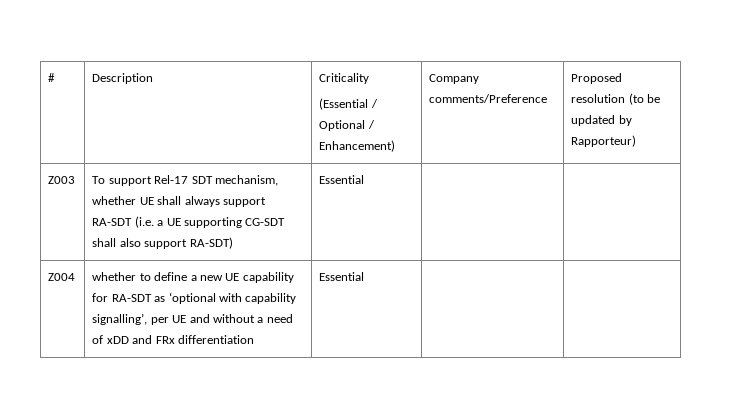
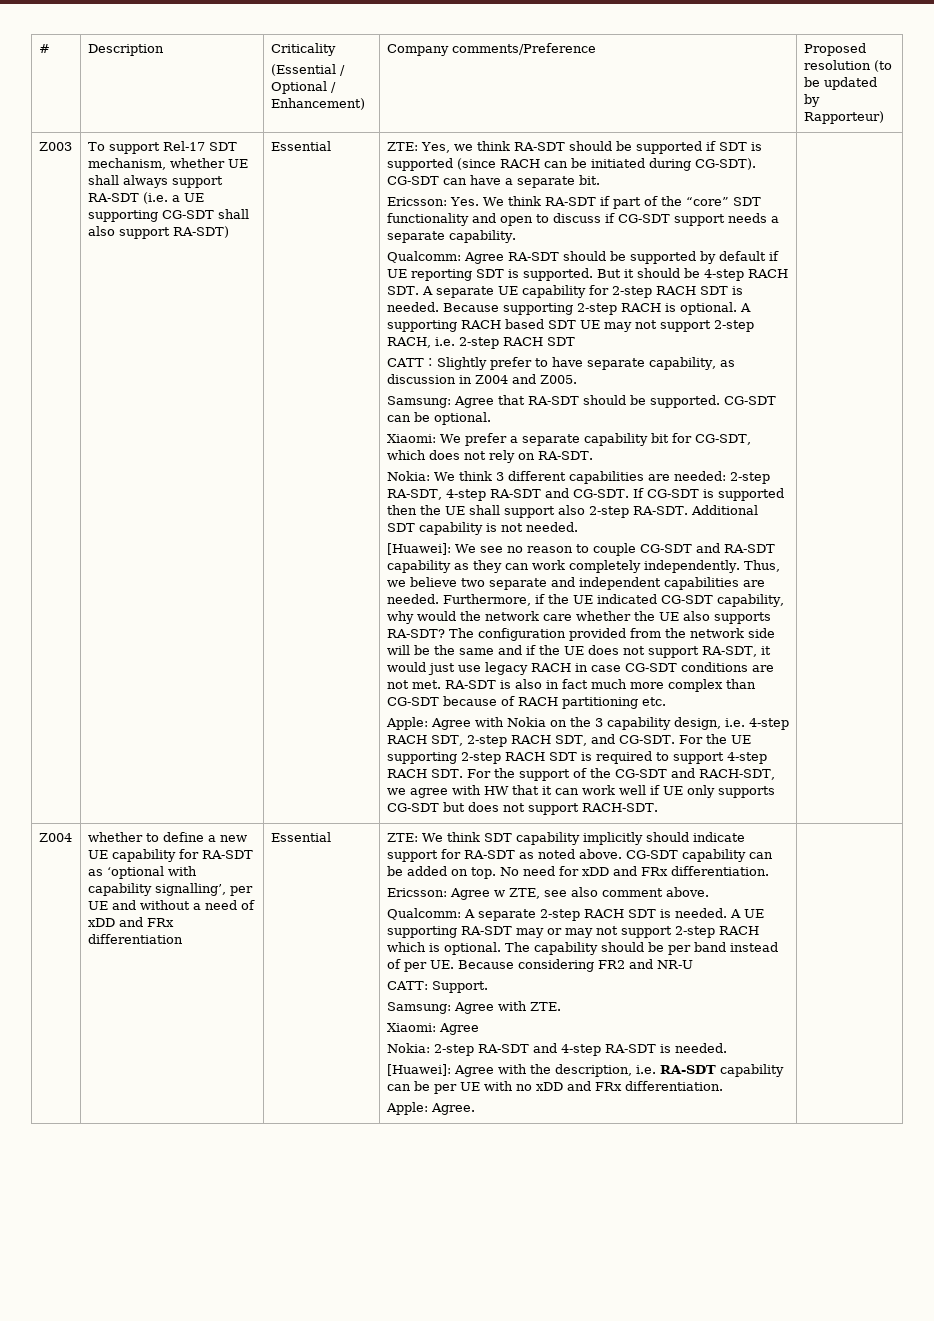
(365, 179) none -> [386,141,762,154] [386,158,756,171] [386,175,600,188] [386,196,761,209] [386,213,779,226] [386,230,516,243] [386,251,779,264] [386,268,788,281] [386,285,743,298] [386,302,751,315] [386,319,754,332] [386,337,575,349] [386,357,735,370] [386,374,577,384] [386,395,776,408] [386,412,491,425] [386,433,751,446] [386,450,593,463] [386,471,770,484] [386,488,784,501] [386,505,758,518] [386,522,578,535] [386,543,775,556] [386,560,780,573] [386,577,765,590] [386,594,784,607] [386,611,771,624] [386,628,775,641] [386,645,771,658] [386,662,774,675] [386,679,756,692] [386,696,666,709] [385,717,789,730] [386,734,751,747] [386,751,767,764] [386,768,775,781] [386,785,775,798] [386,802,658,815] ZTE: Yes, we think RA-SDT should be supported if SDT is supported (since RACH can be initiated during CG-SDT). CG-SDT can have a separate bit. // Ericsson: Yes. We think RA-SDT if part of the “core” SDT functionality and open to discuss if CG-SDT support needs a separate capability. // Qualcomm: Agree RA-SDT should be supported by default if UE reporting SDT is supported. But it should be 4-step RACH SDT. A separate UE capability for 2-step RACH SDT is needed. Because supporting 2-step RACH is optional. A supporting RACH based SDT UE may not support 2-step RACH, i.e. 2-step RACH SDT // CATT：Slightly prefer to have separate capability, as discussion in Z004 and Z005. // Samsung: Agree that RA-SDT should be supported. CG-SDT can be optional. // Xiaomi: We prefer a separate capability bit for CG-SDT, which does not rely on RA-SDT. // Nokia: We think 3 different capabilities are needed: 2-step RA-SDT, 4-step RA-SDT and CG-SDT. If CG-SDT is supported then the UE shall support also 2-step RA-SDT. Additional SDT capability is not needed. // [Huawei]: We see no reason to couple CG-SDT and RA-SDT capability as they can work completely independently. Thus, we believe two separate and independent capabilities are needed. Furthermore, if the UE indicated CG-SDT capability, why would the network care whether the UE also supports RA-SDT? The configuration provided from the network side will be the same and if the UE does not support RA-SDT, it would just use legacy RACH in case CG-SDT conditions are not met. RA-SDT is also in fact much more complex than CG-SDT because of RACH partitioning etc. // Apple: Agree with Nokia on the 3 capability design, i.e. 4-step RACH SDT, 2-step RACH SDT, and CG-SDT. For the UE supporting 2-step RACH SDT is required to support 4-step RACH SDT. For the support of the CG-SDT and RACH-SDT, we agree with HW that it can work well if UE only supports CG-SDT but does not support RACH-SDT.
(365, 276) none -> [386,832,745,845] [386,849,773,862] [386,866,769,879] [386,887,709,900] [386,908,764,921] [386,926,759,938] [386,942,778,955] [386,959,693,972] [386,981,488,993] [386,1001,561,1014] [386,1023,479,1035] [386,1043,727,1056] [386,1064,784,1077] [386,1081,723,1094] [385,1102,475,1115] ZTE: We think SDT capability implicitly should indicate support for RA-SDT as noted above. CG-SDT capability can be added on top. No need for xDD and FRx differentiation. // Ericsson: Agree w ZTE, see also comment above. // Qualcomm: A separate 2-step RACH SDT is needed. A UE supporting RA-SDT may or may not support 2-step RACH which is optional. The capability should be per band instead of per UE. Because considering FR2 and NR-U // CATT: Support. // Samsung: Agree with ZTE. // Xiaomi: Agree // Nokia: 2-step RA-SDT and 4-step RA-SDT is needed. // [Huawei]: Agree with the description, i.e. RA-SDT capability can be per UE with no xDD and FRx differentiation. // Apple: Agree.

